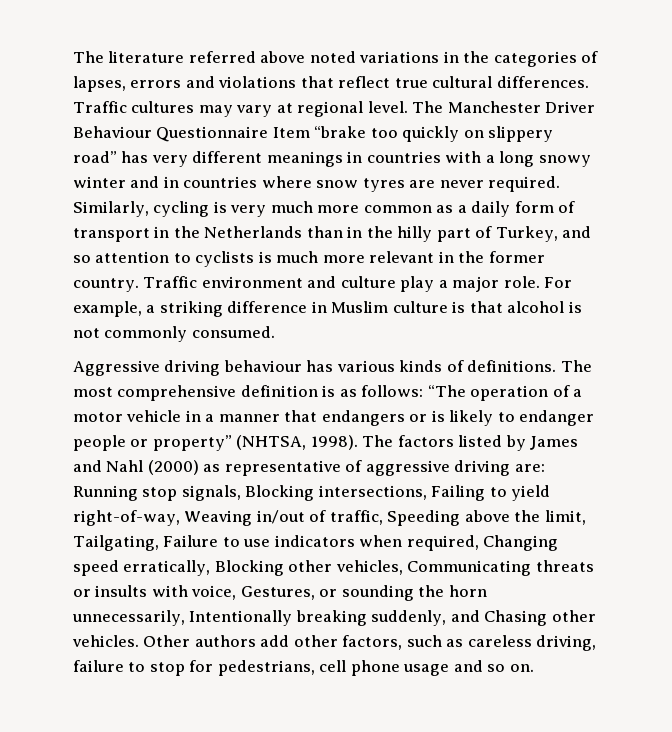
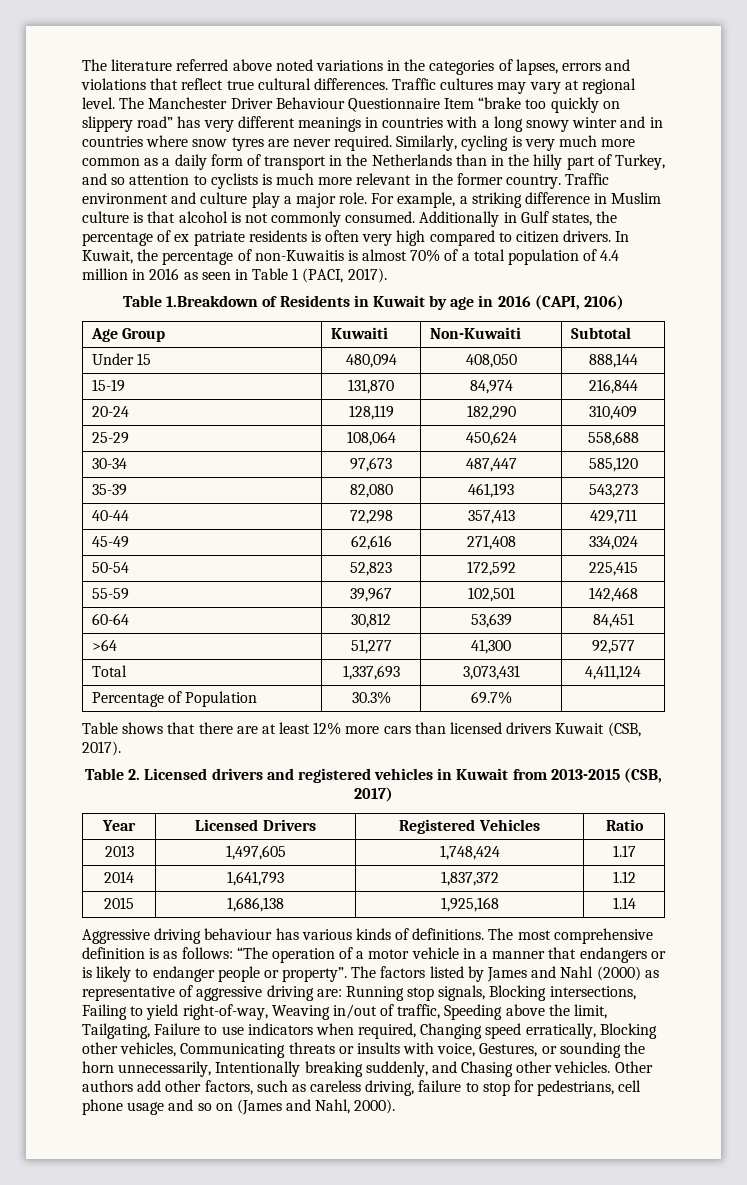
(275, 332) none -> [419,211,618,227] [82,230,630,246] [82,249,620,265] [82,268,387,283] [122,295,625,310] [90,328,165,342] [330,327,388,339] [429,327,521,339] [570,327,631,339] [91,353,151,365] [345,354,397,368] [465,354,517,368] [588,353,638,368] [91,379,125,392] [348,379,394,394] [469,380,513,394] [588,379,638,394] [91,406,129,417] [348,405,394,420] [466,405,516,420] [589,405,637,420] [91,432,129,444] [346,431,396,446] [465,431,517,446] [587,431,639,446] [91,458,127,469] [350,457,392,472] [465,458,517,472] [588,457,638,472] [91,484,127,496] [349,484,393,498] [468,483,514,498] [588,484,638,498] [91,510,129,521] [349,510,393,524] [467,509,515,524] [589,509,637,524] [91,536,129,548] [350,535,392,550] [466,535,516,550] [588,536,638,550] [91,562,129,573] [350,562,392,576] [466,561,516,576] [588,561,638,576] [91,588,129,600] [350,587,392,602] [467,587,515,602] [588,587,638,602] [91,613,129,625] [351,613,391,628] [470,613,512,628] [592,613,634,628] [91,639,117,651] [350,639,392,654] [471,639,511,654] [591,640,635,654] [91,665,127,677] [342,665,400,680] [462,665,520,680] [585,665,641,680] [91,691,257,707] [351,691,391,704] [470,691,512,704] [82,722,641,737] [82,741,121,756] [84,768,663,783] [354,787,393,802] [102,820,136,831] [195,819,316,831] [399,819,540,834] [605,819,644,831] [104,845,134,857] [225,845,286,860] [439,845,500,860] [612,845,636,857] [104,871,134,883] [226,871,284,886] [440,871,499,886] [612,871,636,883] [104,897,134,909] [226,897,284,912] [440,897,499,912] [612,897,636,909] Additionally in Gulf states, the percentage of ex patriate residents is often very high compared to citizen drivers. In Kuwait, the percentage of non-Kuwaitis is almost 70% of a total population of 4.4 million in 2016 as seen in Table 1 (PACI, 2017). // Table 1.Breakdown of Residents in Kuwait by age in 2016 (CAPI, 2106) // Age Group | Kuwaiti | Non-Kuwaiti | Subtotal // Under 15 | 480,094 | 408,050 | 888,144 // 15-19 | 131,870 | 84,974 | 216,844 // 20-24 | 128,119 | 182,290 | 310,409 // 25-29 | 108,064 | 450,624 | 558,688 // 30-34 | 97,673 | 487,447 | 585,120 // 35-39 | 82,080 | 461,193 | 543,273 // 40-44 | 72,298 | 357,413 | 429,711 // 45-49 | 62,616 | 271,408 | 334,024 // 50-54 | 52,823 | 172,592 | 225,415 // 55-59 | 39,967 | 102,501 | 142,468 // 60-64 | 30,812 | 53,639 | 84,451 // >64 | 51,277 | 41,300 | 92,577 // Total | 1,337,693 | 3,073,431 | 4,411,124 // Percentage of Population | 30.3% | 69.7% | // Table shows that there are at least 12% more cars than licensed drivers Kuwait (CSB, 2017). // Table 2. Licensed drivers and registered vehicles in Kuwait from 2013-2015 (CSB, 2017) // Year | Licensed Drivers | Registered Vehicles | Ratio // 2013 | 1,497,605 | 1,748,424 | 1.17 // 2014 | 1,641,793 | 1,837,372 | 1.12 // 2015 | 1,686,138 | 1,925,168 | 1.14
[152,435,358,451] property” (NHTSA, 1998). -> [282,967,348,982] property”.
[509,664,534,672] on. -> [215,1099,396,1115] on (James and Nahl, 2000).

